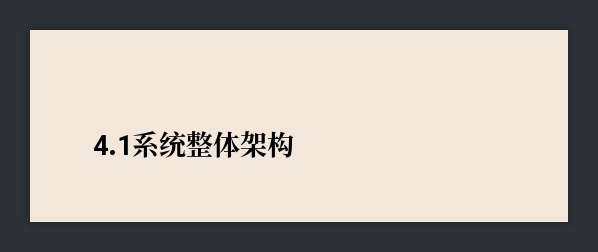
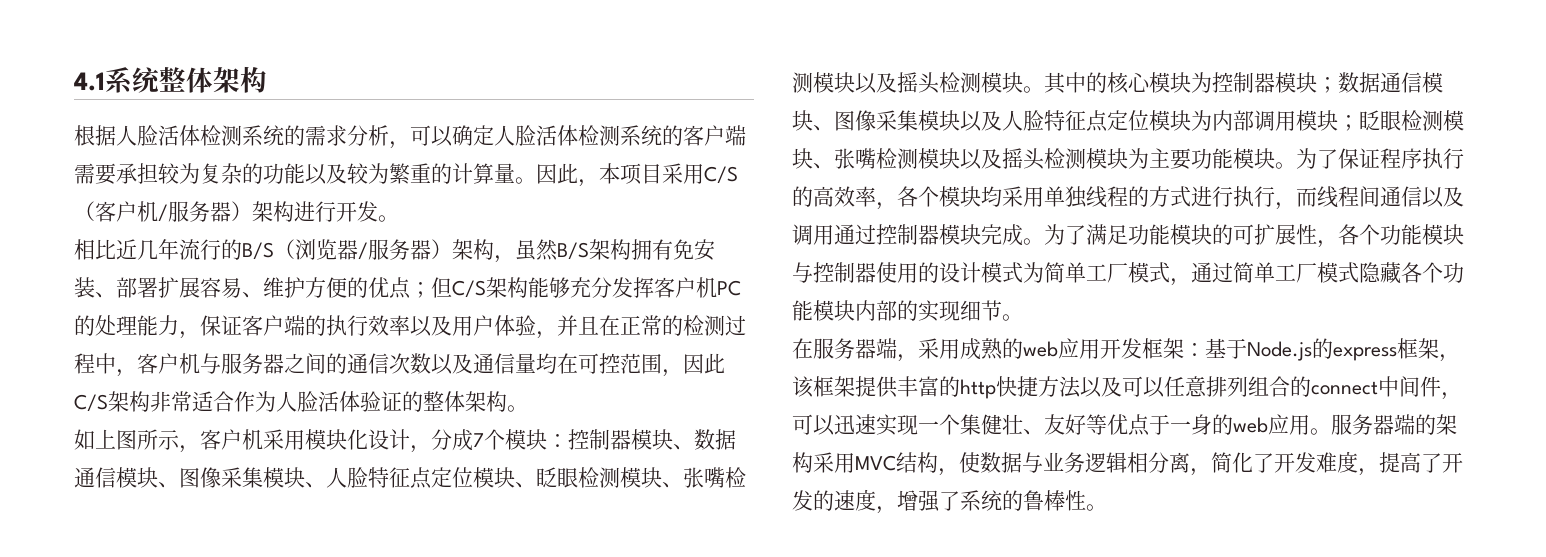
(294, 144) none -> [74,125,746,149] [74,163,738,187] [74,201,399,222] [74,239,715,263] [74,277,741,299] [74,315,746,339] [74,353,725,377] [74,391,528,412] [74,429,736,453] [74,467,746,489] [792,72,1443,94] [792,110,1464,132] [792,148,1464,170] [792,186,1464,210] [792,224,1464,248] [792,262,1464,286] [792,300,1023,322] [792,338,1460,362] [792,376,1462,400] [792,414,1457,436] [792,451,1463,476] [792,489,1107,514] // 根据人脸活体检测系统的需求分析，可以确定人脸活体检测系统的客户端需要承担较为复杂的功能以及较为繁重的计算量。因此，本项目采用C/S（客户机/服务器）架构进行开发。 // 相比近几年流行的B/S（浏览器/服务器）架构，虽然B/S架构拥有免安装、部署扩展容易、维护方便的优点；但C/S架构能够充分发挥客户机PC的处理能力，保证客户端的执行效率以及用户体验，并且在正常的检测过程中，客户机与服务器之间的通信次数以及通信量均在可控范围，因此C/S架构非常适合作为人脸活体验证的整体架构。 // 如上图所示，客户机采用模块化设计，分成7个模块：控制器模块、数据通信模块、图像采集模块、人脸特征点定位模块、眨眼检测模块、张嘴检测模块以及摇头检测模块。其中的核心模块为控制器模块；数据通信模块、图像采集模块以及人脸特征点定位模块为内部调用模块；眨眼检测模块、张嘴检测模块以及摇头检测模块为主要功能模块。为了保证程序执行的高效率，各个模块均采用单独线程的方式进行执行，而线程间通信以及调用通过控制器模块完成。为了满足功能模块的可扩展性，各个功能模块与控制器使用的设计模式为简单工厂模式，通过简单工厂模式隐藏各个功能模块内部的实现细节。 // 在服务器端，采用成熟的web应用开发框架：基于Node.js的express框架，该框架提供丰富的http快捷方法以及可以任意排列组合的connect中间件，可以迅速实现一个集健壮、友好等优点于一身的web应用。服务器端的架构采用MVC结构，使数据与业务逻辑相分离，简化了开发难度，提高了开发的速度，增强了系统的鲁棒性。

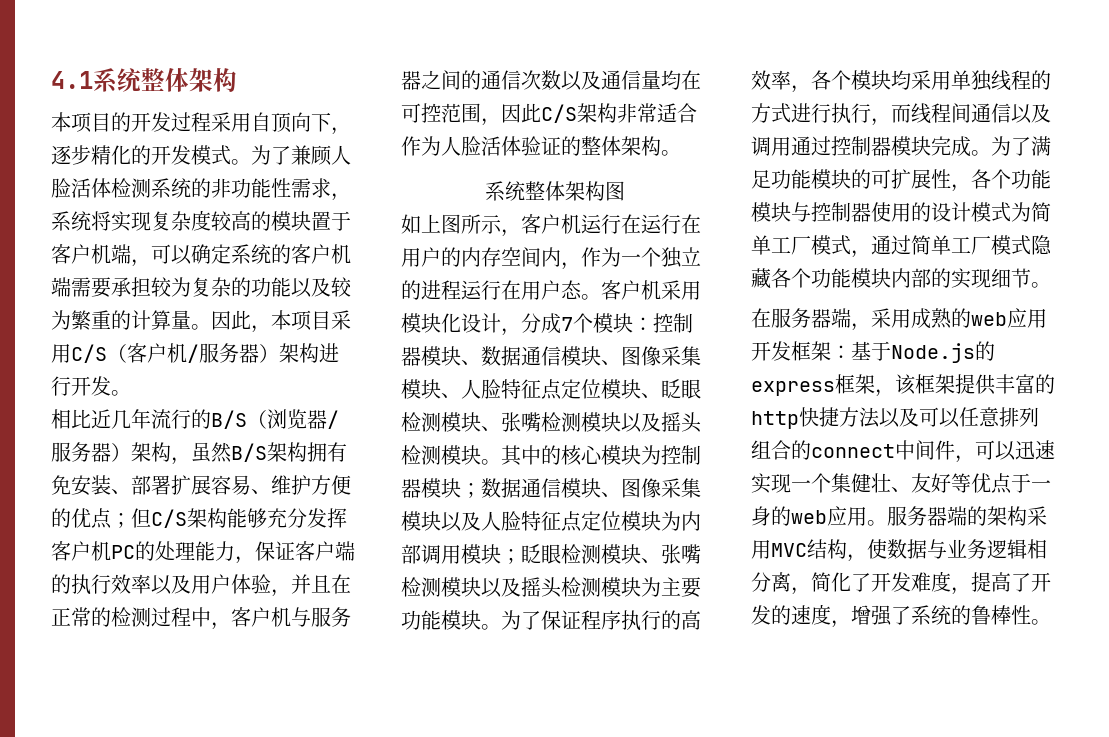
[74,125,620,149] 根据人脸活体检测系统的需求分析，可以确定人脸活体检测 -> [51,112,351,135] [51,145,351,166] [51,178,351,201] [51,210,351,232] [51,244,231,267] 本项目的开发过程采用自顶向下，逐步精化的开发模式。为了兼顾人脸活体检测系统的非功能性需求，系统将实现复杂度较高的模块置于客户机端，可以确定
(725, 135) none -> [331,244,351,264] 机
(528, 408) none -> [484,181,625,201] // 系统整体架构图
(263, 439) none -> [581,214,701,234] [401,247,701,270] [401,280,661,300] 运行在运行在用户的内存空间内，作为一个独立的进程运行在用户态。客户机

